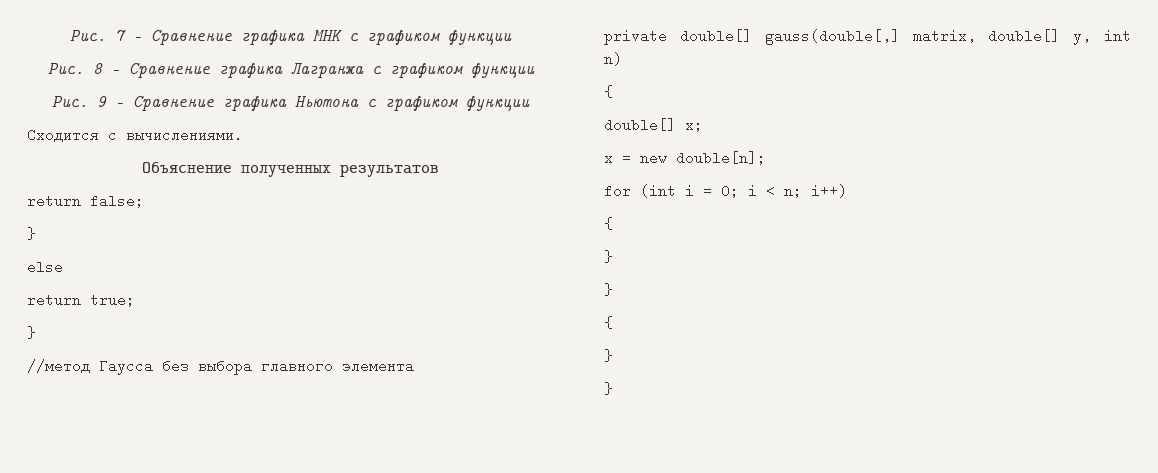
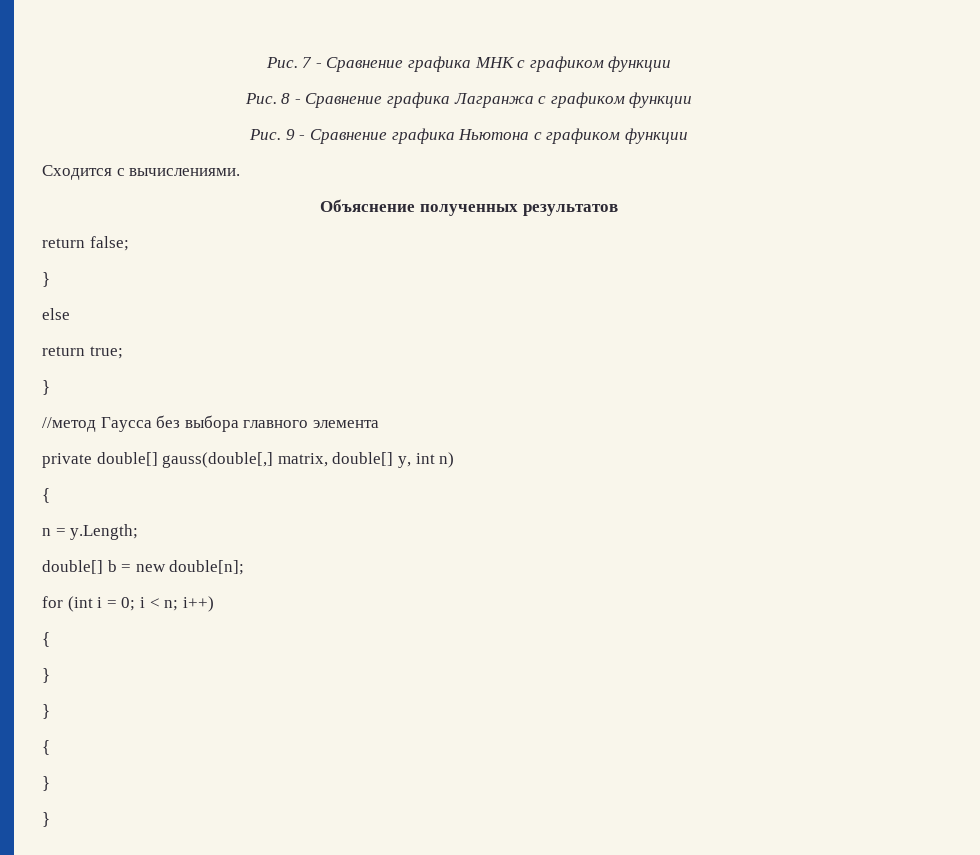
[604,118,703,132] [604,156,613,163] // double[] x; // x -> [42,524,139,540] [42,560,117,574] // n = y.Length; // double[] b

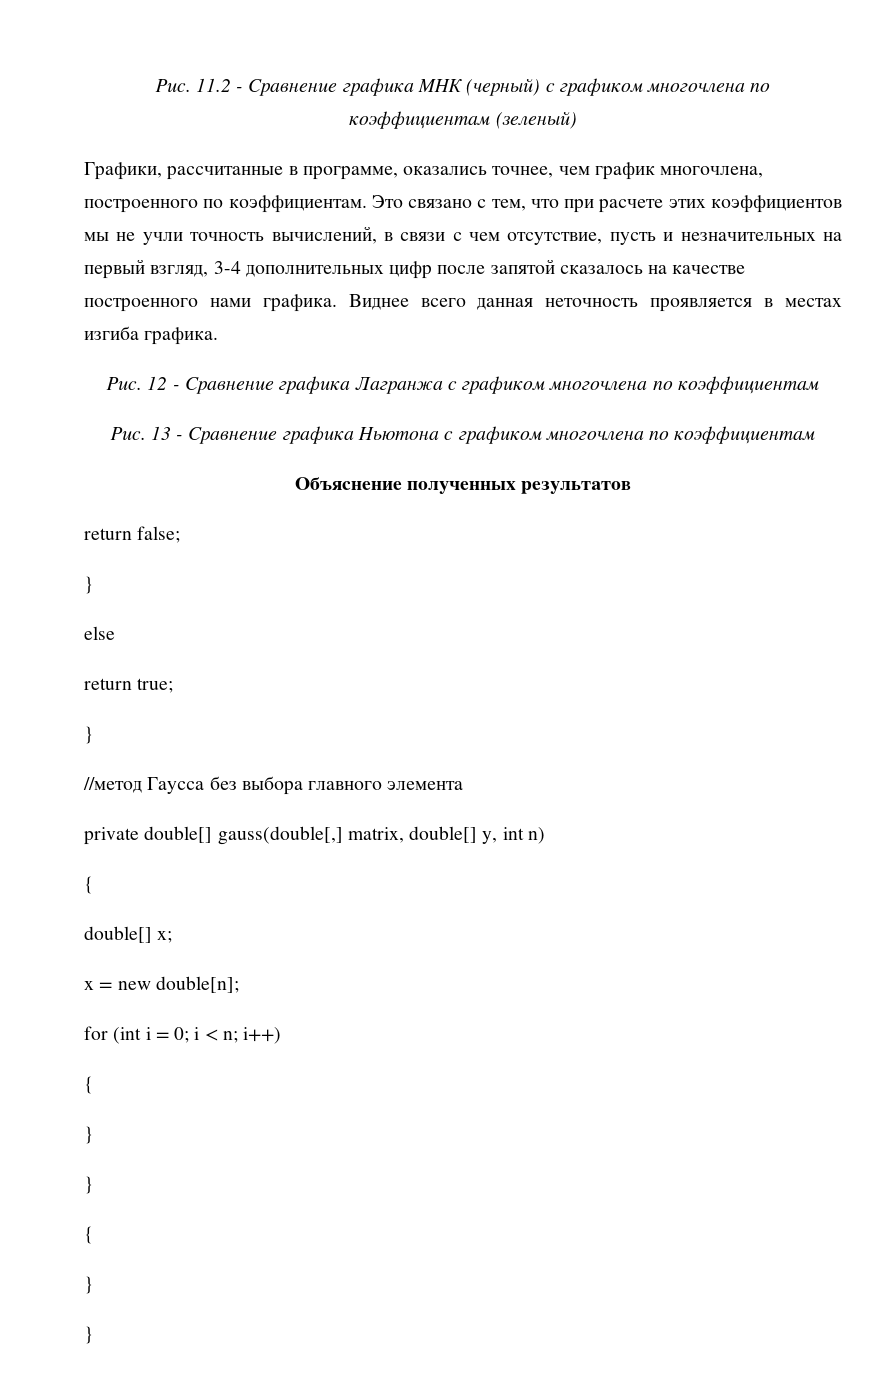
[265,57,313,68] Рис. 7 -> [154,78,231,92] Рис. 11.2
[517,56,672,72] [244,93,291,104] с графиком функции // Рис. 8 -> [466,78,771,96] [349,111,577,129] [84,162,764,180] [84,195,842,213] [84,226,842,245] [84,259,746,279] [84,294,843,312] [84,326,219,345] [106,376,168,390] (черный) с графиком многочлена по коэффициентам (зеленый) // Графики, рассчитанные в программе, оказались точнее, чем график многочлена, построенного по коэффициентам. Это связано с тем, что при расчете этих коэффициентов мы не учли точность вычислений, в связи с чем отсутствие, пусть и незначительных на первый взгляд, 3-4 дополнительных цифр после запятой сказалось на качестве построенного нами графика. Виднее всего данная неточность проявляется в местах изгиба графика. // Рис. 12
[629,92,693,108] [249,129,295,140] функции // Рис. 9 -> [549,376,819,394] [109,426,171,440] многочлена по коэффициентам // Рис. 13
[624,128,688,144] [42,165,241,180] функции // Сходится с вычислениями. -> [545,426,816,444] многочлена по коэффициентам
[42,524,139,540] [42,560,117,574] n = y.Length; // double[] b -> [84,926,173,943] [84,981,94,990] double[] x; // x

